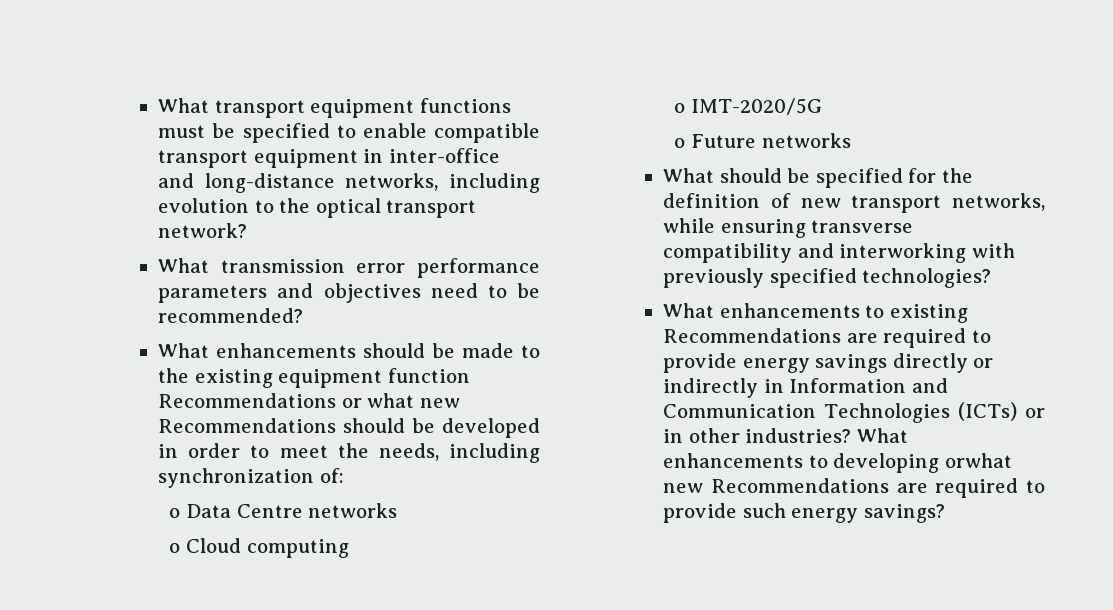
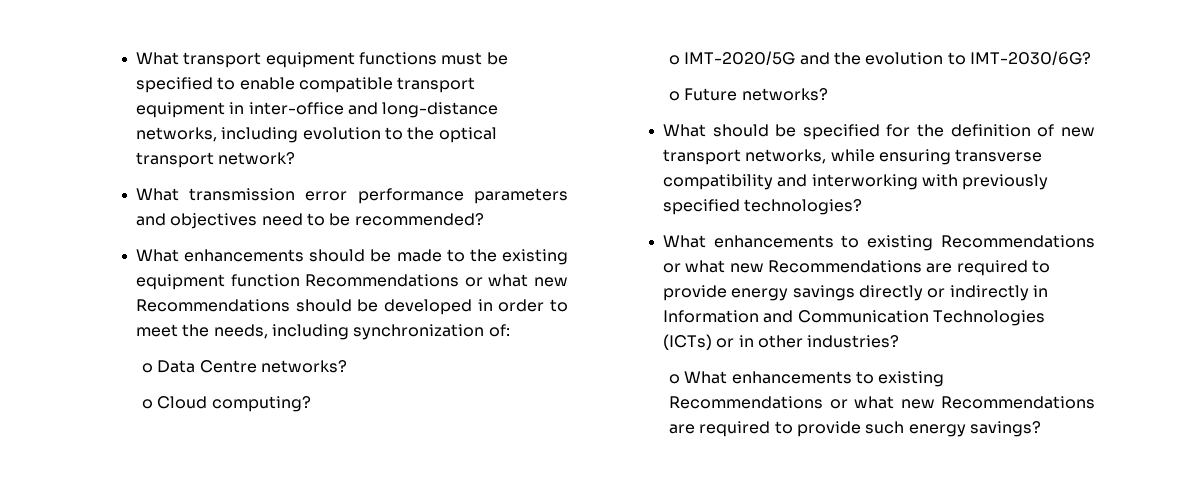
[308,503,398,518] networks -> [260,360,347,373] networks?
[246,539,349,558] computing -> [211,396,311,412] computing?
(822, 106) none -> [799,51,1091,65] and the evolution to IMT-2030/6G?
[761,133,851,148] networks -> [741,88,828,101] networks?
(842, 335) none -> [662,260,922,273] or what new Recommendations
[856,428,908,443] [663,453,1012,473] What enhancements to developing orwhat -> [669,371,945,387] [669,396,895,409] // o What enhancements to existing Recommendations or what

